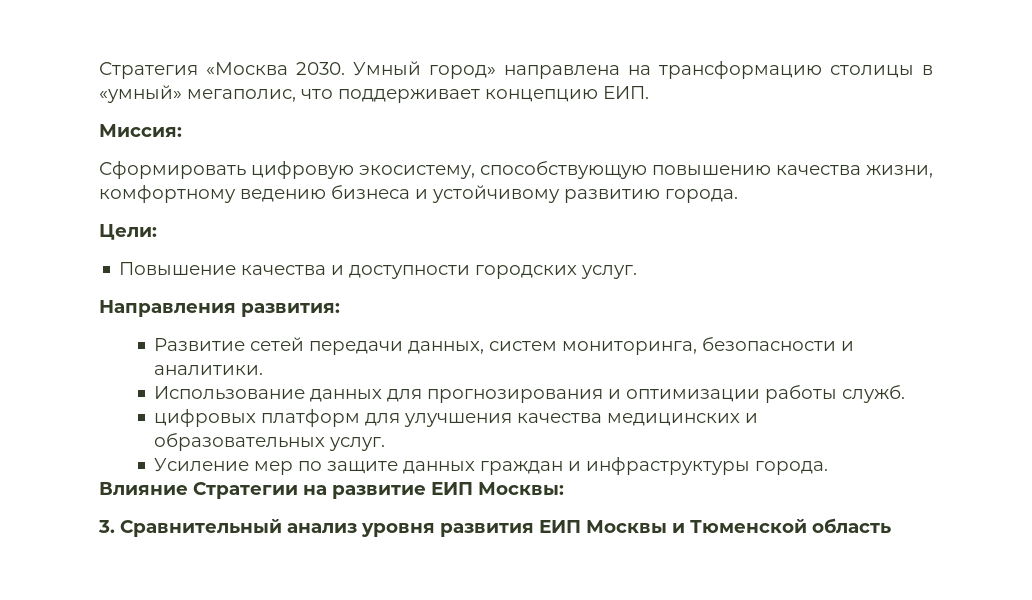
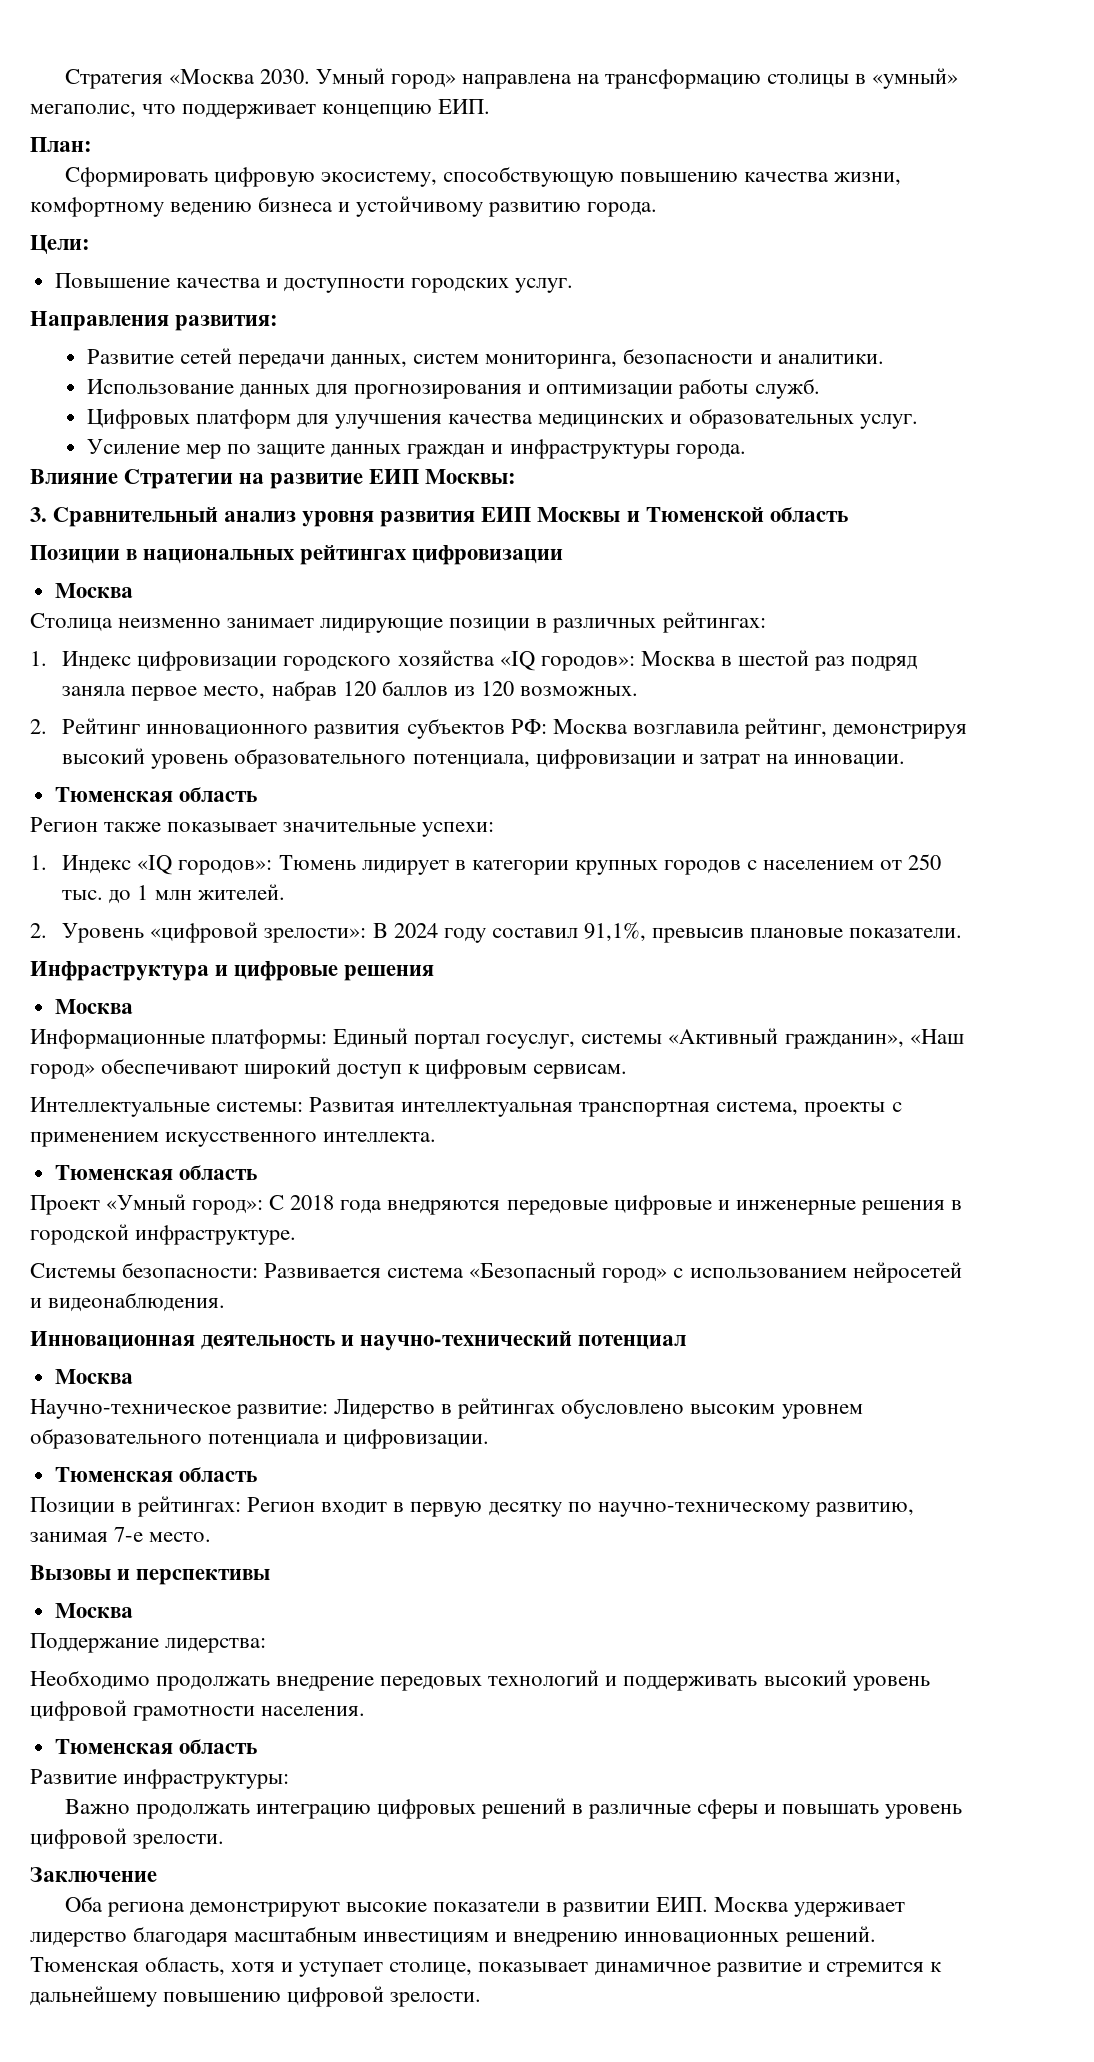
[99,124,182,137] Миссия: -> [30,137,92,152] План:
[154,409,257,427] цифровых -> [87,409,191,429] Цифровых
(891, 525) none -> [30,545,564,565] [54,583,133,598] [30,612,766,633] [30,650,918,671] [62,680,638,701] [30,718,967,739] [62,748,905,769] [54,787,257,802] [30,817,495,837] [30,854,942,875] [62,884,285,904] [30,922,963,943] [30,961,435,981] [54,999,133,1014] [30,1028,964,1049] [30,1058,628,1079] [30,1097,902,1117] [30,1132,437,1147] [54,1165,257,1180] [30,1194,962,1215] [30,1224,297,1245] [30,1262,962,1283] [30,1292,226,1312] [30,1331,687,1351] [54,1369,133,1384] [30,1398,863,1419] [30,1428,490,1449] [54,1467,257,1482] [30,1496,914,1517] [30,1527,212,1542] [30,1565,271,1585] [54,1603,133,1618] [30,1633,267,1653] [30,1670,930,1691] [30,1700,366,1721] [54,1739,257,1754] [30,1769,290,1789] [64,1798,963,1819] [30,1828,225,1849] [30,1867,157,1882] [64,1896,906,1917] [30,1926,876,1947] [30,1956,942,1977] [30,1986,482,2007] // Позиции в национальных рейтингах цифровизации // Москва // Столица неизменно занимает лидирующие позиции в различных рейтингах: // 1. Индекс цифровизации городского хозяйства «IQ городов»: Москва в шестой раз подряд заняла первое место, набрав 120 баллов из 120 возможных. // 2. Рейтинг инновационного развития субъектов РФ: Москва возглавила рейтинг, демонстрируя высокий уровень образовательного потенциала, цифровизации и затрат на инновации. // Тюменская область // Регион также показывает значительные успехи: // 1. Индекс «IQ городов»: Тюмень лидирует в категории крупных городов с населением от 250 тыс. до 1 млн жителей. // 2. Уровень «цифровой зрелости»: В 2024 году составил 91,1%, превысив плановые показатели. // Инфраструктура и цифровые решения // Москва // Информационные платформы: Единый портал госуслуг, системы «Активный гражданин», «Наш город» обеспечивают широкий доступ к цифровым сервисам. // Интеллектуальные системы: Развитая интеллектуальная транспортная система, проекты с применением искусственного интеллекта. // Тюменская область // Проект «Умный город»: С 2018 года внедряются передовые цифровые и инженерные решения в городской инфраструктуре. // Системы безопасности: Развивается система «Безопасный город» с использованием нейросетей и видеонаблюдения. // Инновационная деятельность и научно-технический потенциал // Москва // Научно-техническое развитие: Лидерство в рейтингах обусловлено высоким уровнем образовательного потенциала и цифровизации. // Тюменская область // Позиции в рейтингах: Регион входит в первую десятку по научно-техническому развитию, занимая 7-е место. // Вызовы и перспективы // Москва // Поддержание лидерства: // Необходимо продолжать внедрение передовых технологий и поддерживать высокий уровень цифровой грамотности населения. // Тюменская область // Развитие инфраструктуры: // Важно продолжать интеграцию цифровых решений в различные сферы и повышать уровень цифровой зрелости. // Заключение // Оба региона демонстрируют высокие показатели в развитии ЕИП. Москва удерживает лидерство благодаря масштабным инвестициям и внедрению инновационных решений. Тюменская область, хотя и уступает столице, показывает динамичное развитие и стремится к дальнейшему повышению цифровой зрелости.

